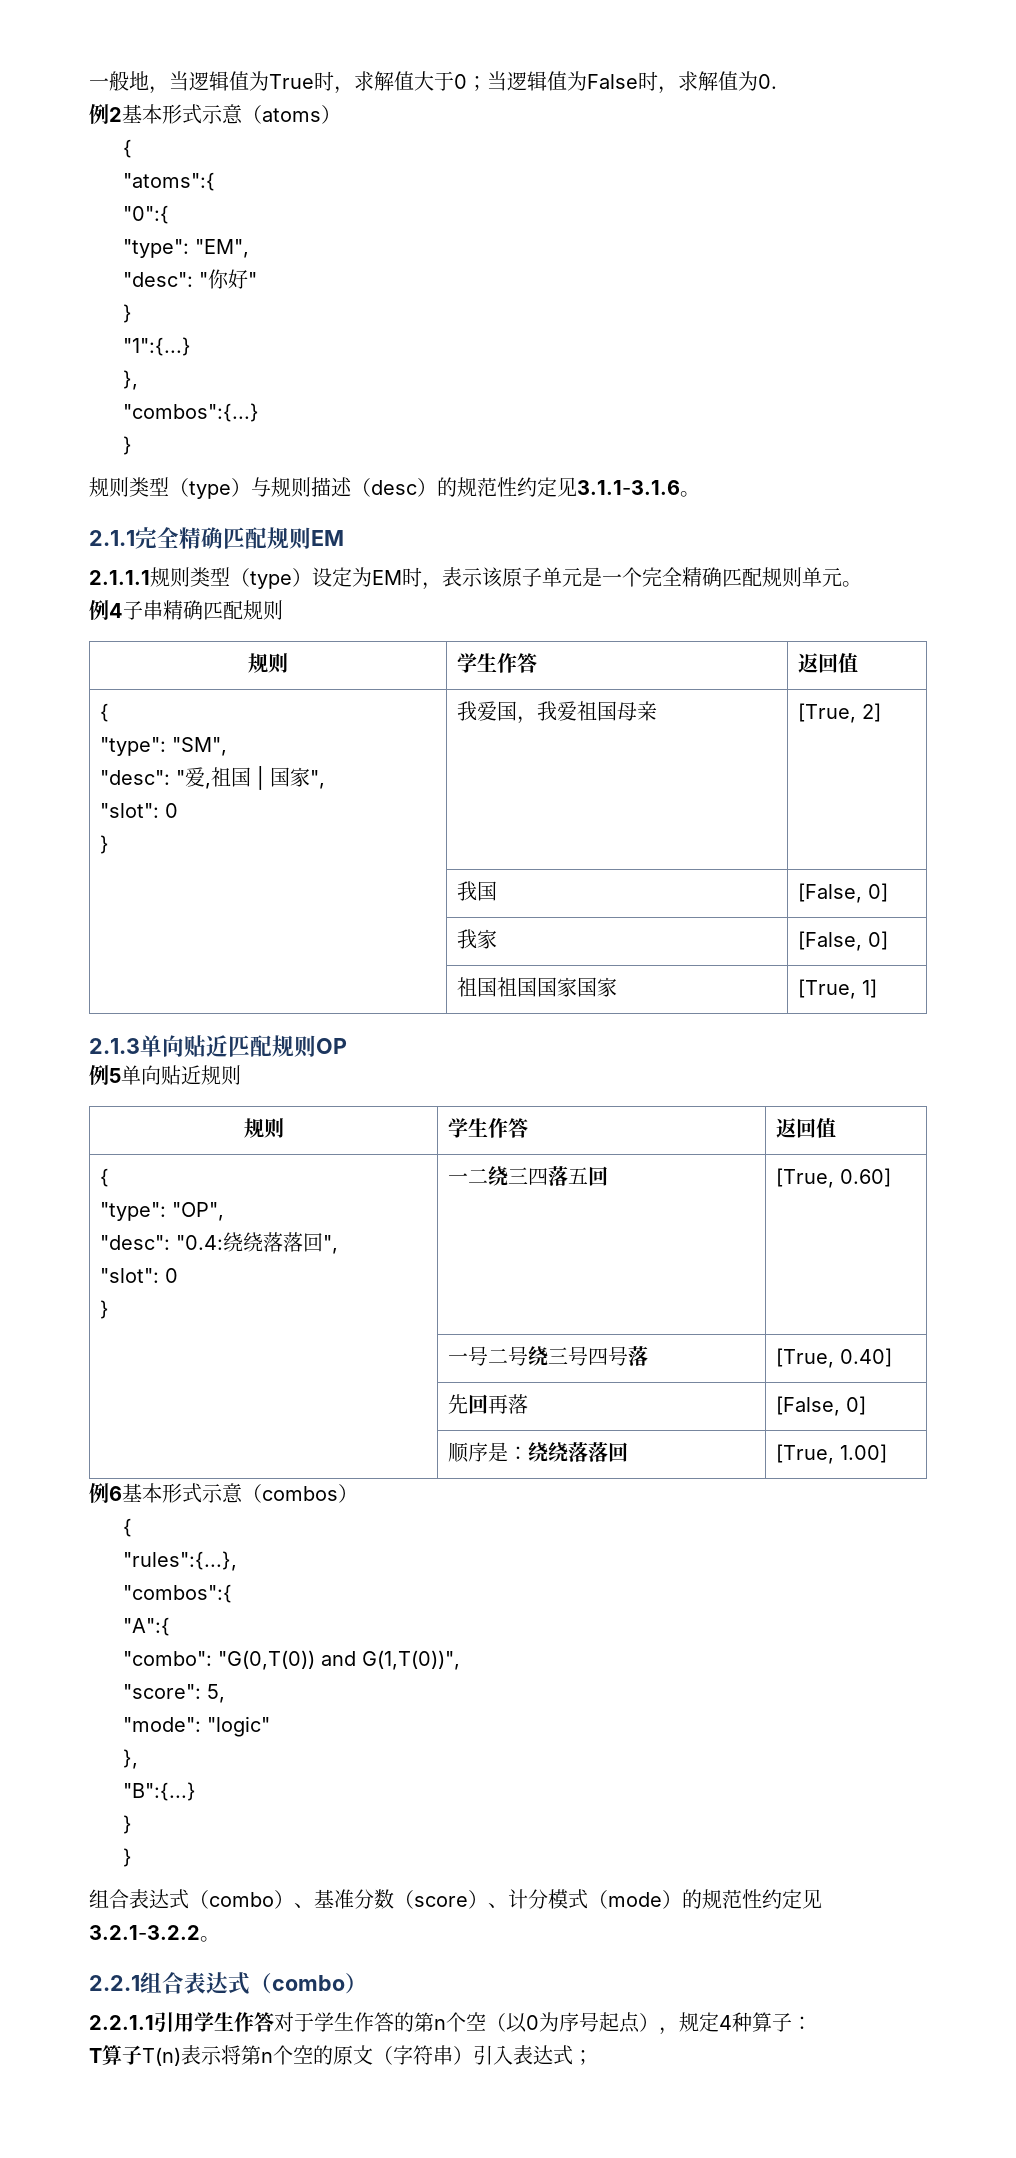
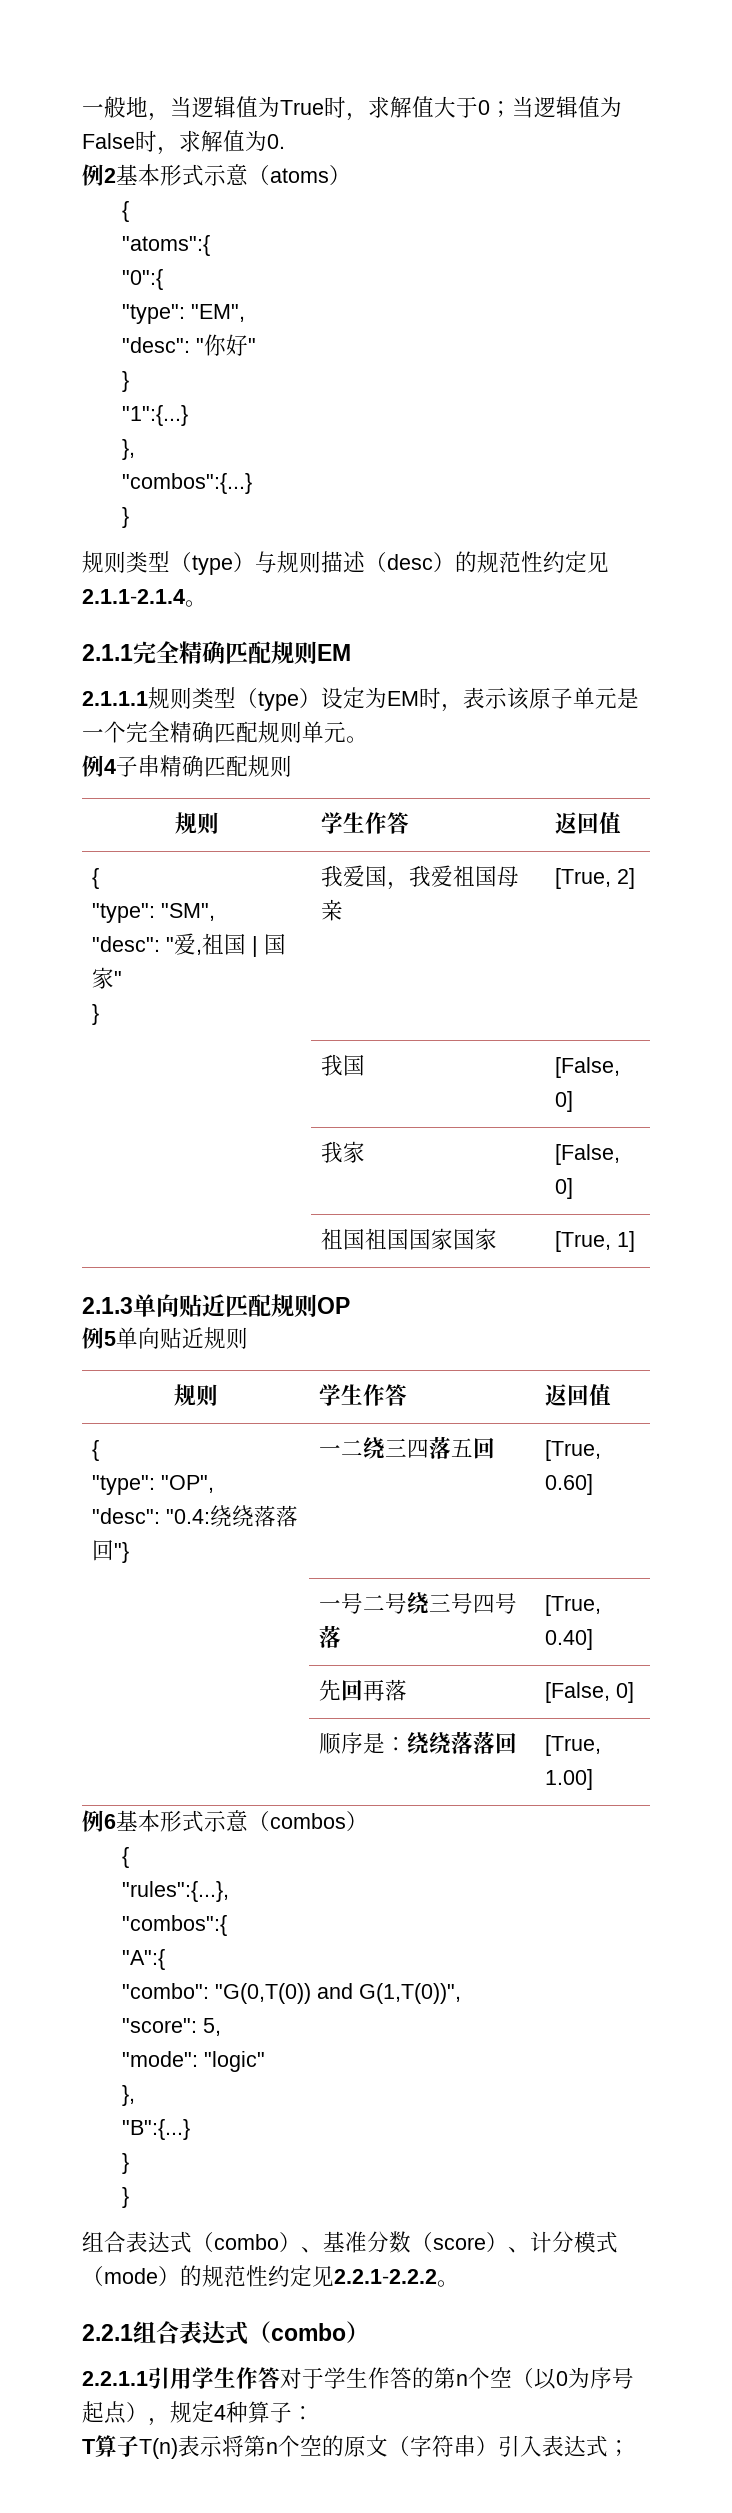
[577,480,680,495] 3.1.1-3.1.6 -> [82,589,185,604] 2.1.1-2.1.4
[309,770,325,789] [99,803,178,818] ", // "slot": 0 -> [114,971,123,986] "
[322,1235,338,1254] [99,1268,178,1283] [99,1300,109,1319] ", // "slot": 0 // } -> [114,1542,130,1563] "}
[89,1925,200,1940] 3.2.1-3.2.2 -> [334,2269,437,2284] 2.2.1-2.2.2

